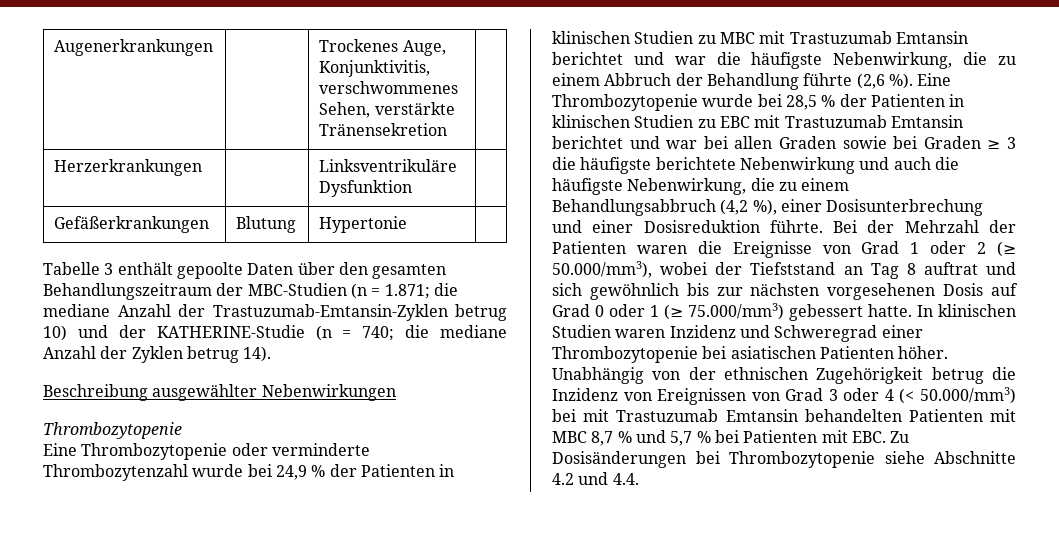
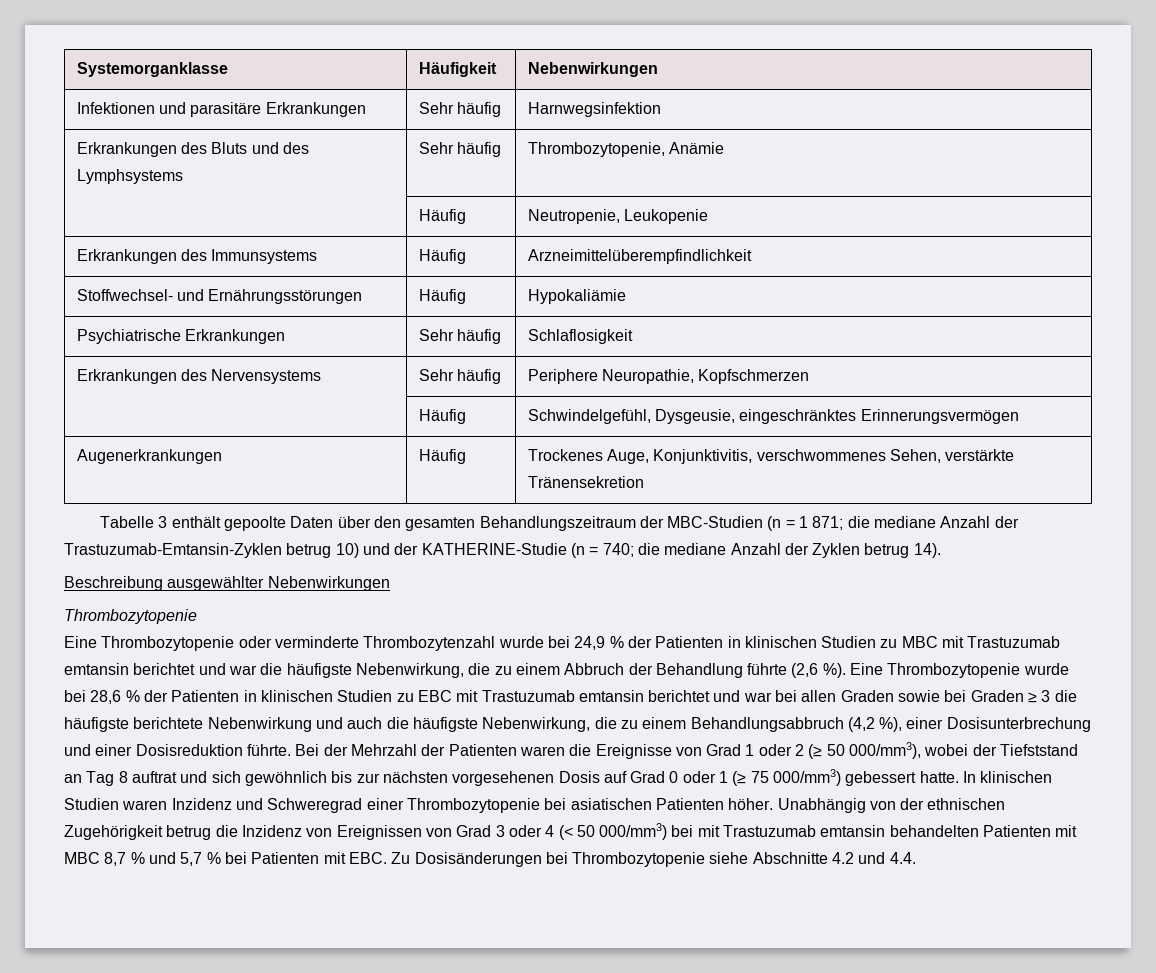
(54, 47) none -> [76,62,228,77] [418,62,497,77] [527,62,658,77] [76,102,366,117] [418,102,501,117] [527,102,661,117] [76,142,309,157] [76,169,183,184] [418,142,501,157] [527,142,724,157] [418,209,466,224] [527,209,708,224] [76,249,318,264] [418,249,466,264] [527,249,752,264] [76,289,363,304] [418,289,466,304] [527,289,626,304] [76,329,285,344] [418,329,501,344] [527,329,633,344] [76,369,322,384] [418,369,501,384] [527,369,810,384] [418,409,466,424] [527,409,1019,424] Systemorganklasse | Häufigkeit | Nebenwirkungen // Infektionen und parasitäre Erkrankungen | Sehr häufig | Harnwegsinfektion // Erkrankungen des Bluts und des Lymphsystems | Sehr häufig | Thrombozytopenie, Anämie // | Häufig | Neutropenie, Leukopenie // Erkrankungen des Immunsystems | Häufig | Arzneimittelüberempfindlichkeit // Stoffwechsel- und Ernährungsstörungen | Häufig | Hypokaliämie // Psychiatrische Erkrankungen | Sehr häufig | Schlaflosigkeit // Erkrankungen des Nervensystems | Sehr häufig | Periphere Neuropathie, Kopfschmerzen // | Häufig | Schwindelgefühl, Dysgeusie, eingeschränktes Erinnerungsvermögen //
(214, 47) none -> [418,449,466,464] Häufig
[54,159,203,176] [319,159,458,172] [319,180,413,197] [54,216,210,233] [236,216,297,233] [319,216,408,233] | // Herzerkrankungen | | Linksventrikuläre Dysfunktion | // Gefäßerkrankungen | Blutung | Hypertonie | -> (644, 482) none
[384,284,430,299] 1.871; -> [799,516,844,530] 1 871;
[895,31,968,44] Emtansin -> [64,663,129,675] emtansin
[785,95,817,110] 28,5 -> [90,690,122,704] 28,6
[890,115,963,128] Emtansin -> [578,690,644,702] emtansin
[552,261,652,278] 50.000/mm3), -> [826,742,922,759] 50 000/mm3),
[688,303,784,320] 75.000/mm3) -> [750,769,842,786] 75 000/mm3)
[919,387,1016,404] 50.000/mm3) -> [576,823,668,840] 50 000/mm3)
[725,409,798,422] Emtansin -> [820,825,886,837] emtansin

